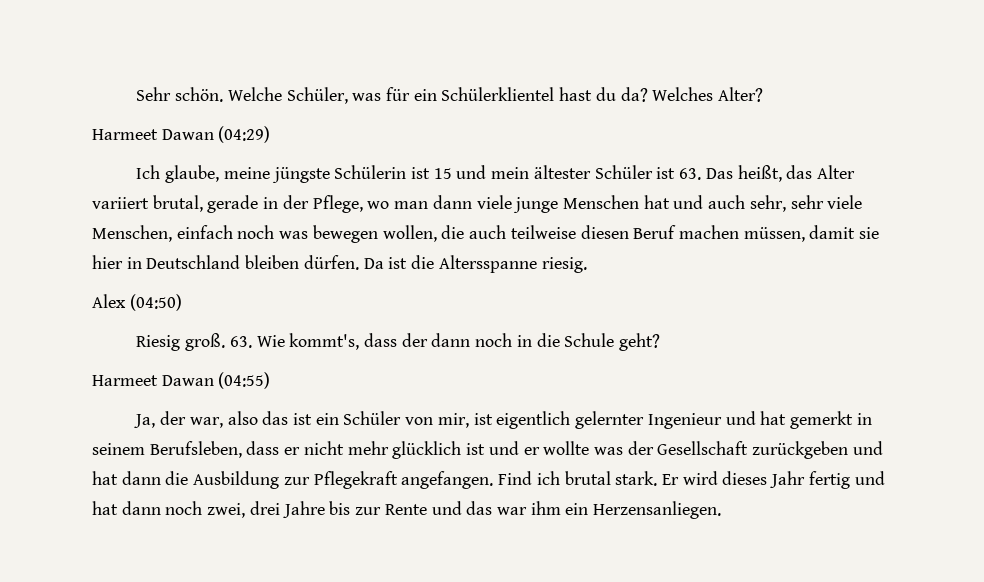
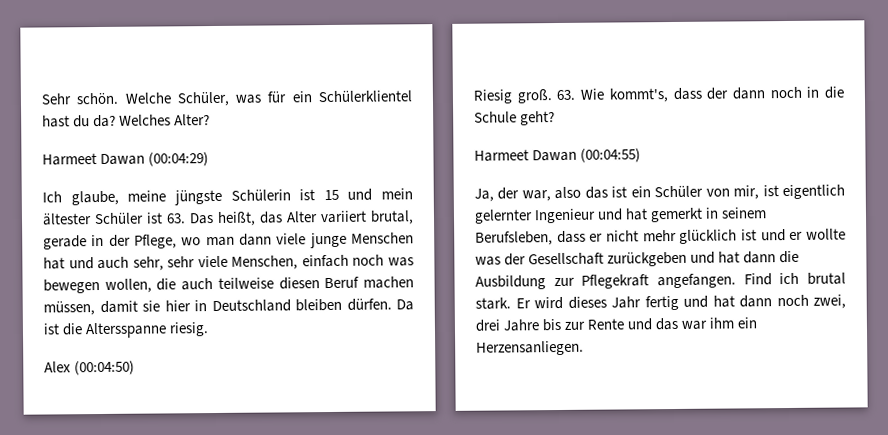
[218,126,271,143] (04:29) -> [148,152,210,167] (00:04:29)
[129,294,182,311] (04:50) -> [74,360,136,376] (00:04:50)
[218,372,271,389] (04:55) -> [580,148,642,163] (00:04:55)

